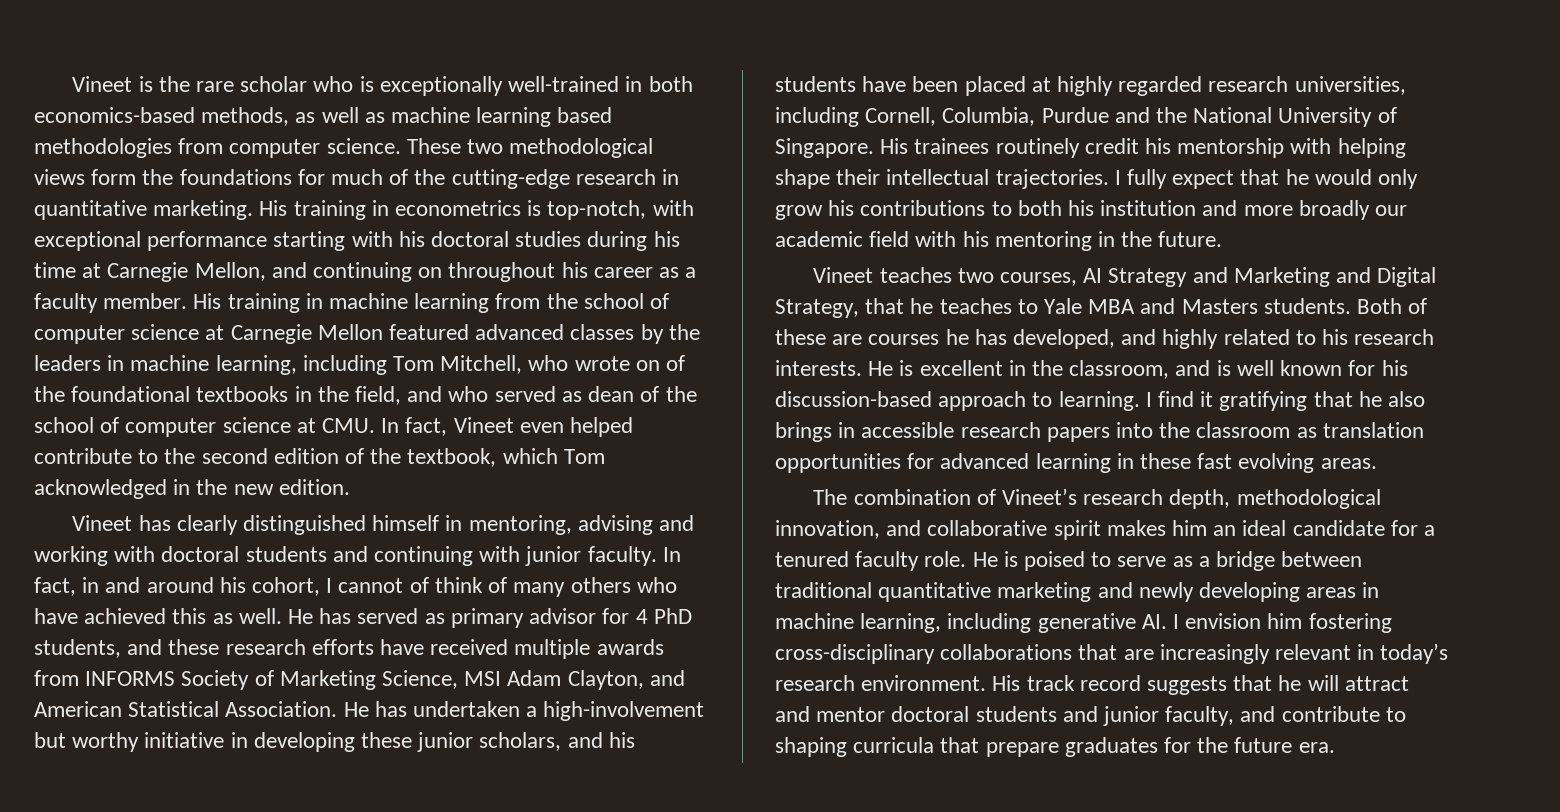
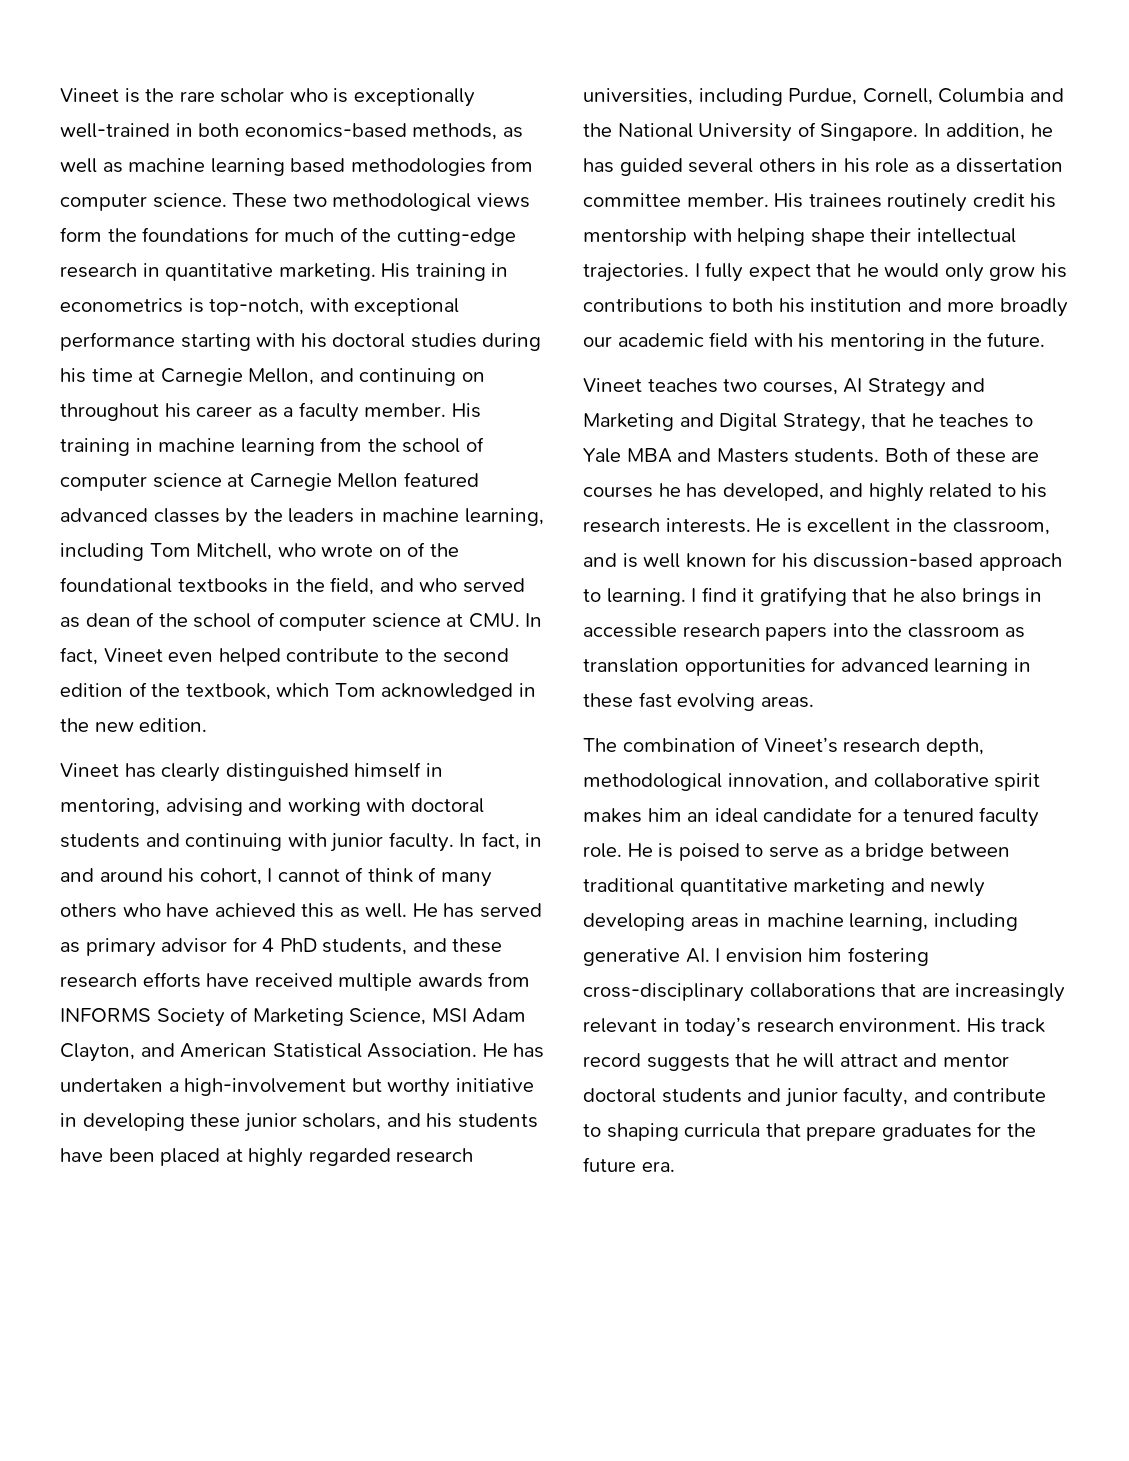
[865,107,1109,126] Cornell, Columbia, Purdue -> [788,88,1025,105] Purdue, Cornell, Columbia
(874, 148) none -> [923,123,1053,140] [583,158,1063,176] [583,193,769,207] In addition, he has guided several others in his role as a dissertation committee member.

